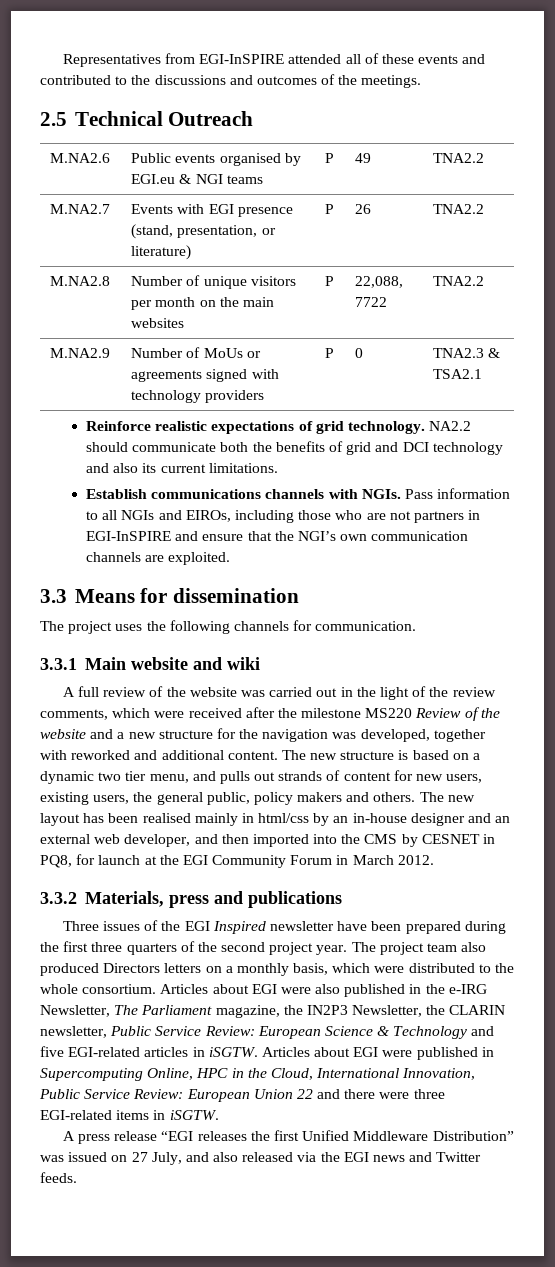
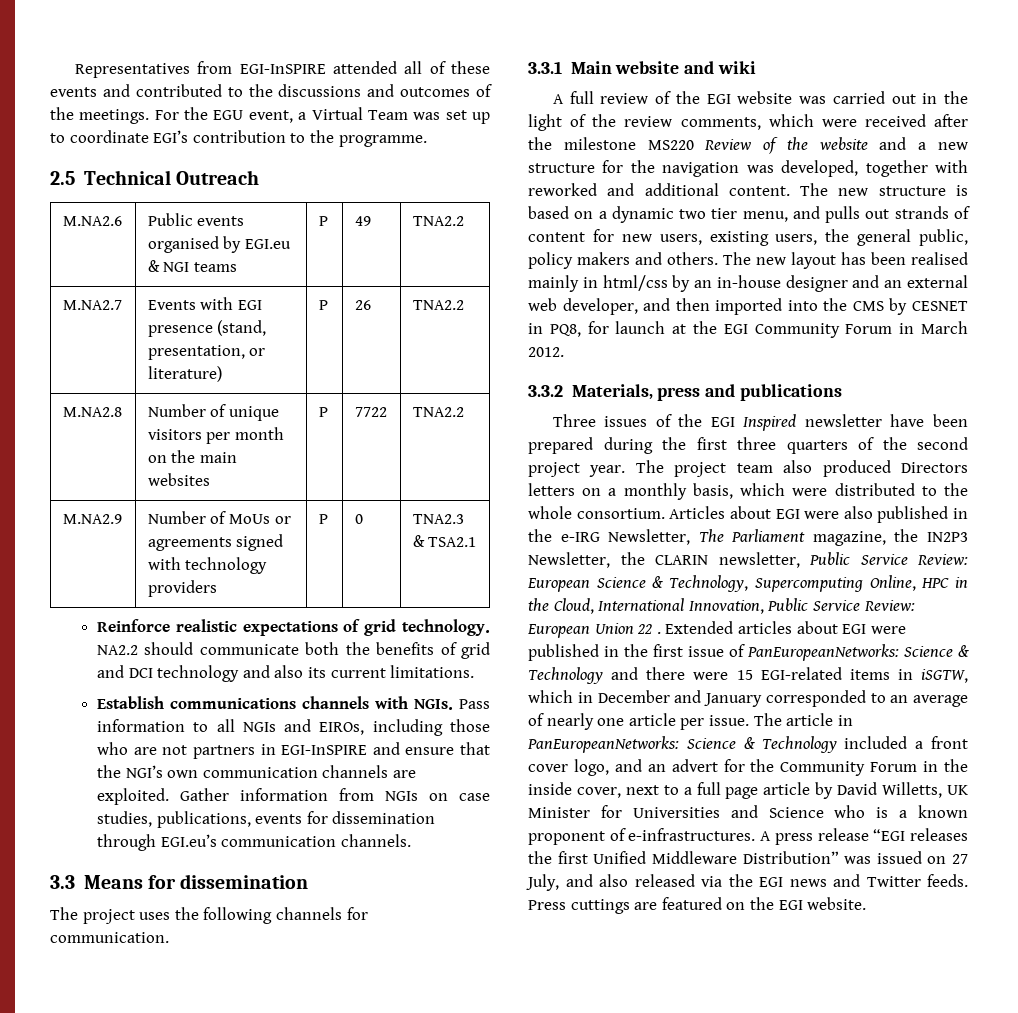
(422, 81) none -> [154,107,491,124] [50,130,427,147] For the EGU event, a Virtual Team was set up to coordinate EGI’s contribution to the programme.
[355,276,404,288] 22,088, -> (328, 412) none
(231, 558) none -> [180,788,491,801] [97,811,436,828] [97,834,411,851] Gather information from NGIs on case studies, publications, events for dissemination through EGI.eu’s communication channels.
(186, 692) none -> [706,94,731,104] EGI
[393,1026,495,1039] [40,1046,494,1060] Technology and five EGI-related articles in iSGTW. Articles about EGI were published in -> [669,575,749,592] Technology,
(313, 1094) none -> [656,621,906,634] [528,644,969,661] [528,667,603,684] . Extended articles about EGI were published in the first issue of PanEuropeanNetworks: Science & Technology
[413,1089,445,1099] three -> [736,670,753,680] 15
[169,1110,219,1120] iSGTW. // -> [921,669,968,683] [528,690,968,707] [528,713,853,730] [527,736,968,753] [528,759,968,776] [528,782,969,799] [528,805,968,818] [528,828,756,845] iSGTW, which in December and January corresponded to an average of nearly one article per issue. The article in PanEuropeanNetworks: Science & Technology included a front cover logo, and an advert for the Community Forum in the inside cover, next to a full page article by David Willetts, UK Minister for Universities and Science who is a known proponent of e-infrastructures.
(77, 1177) none -> [528,897,867,914] Press cuttings are featured on the EGI website.

